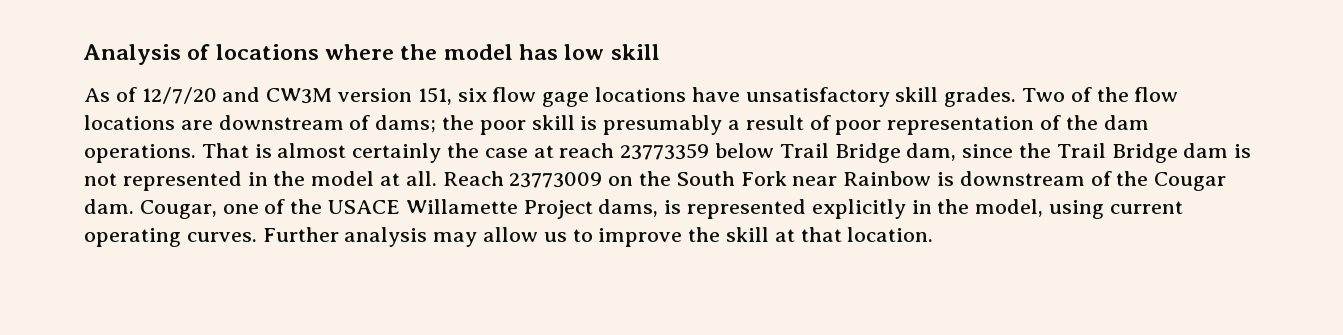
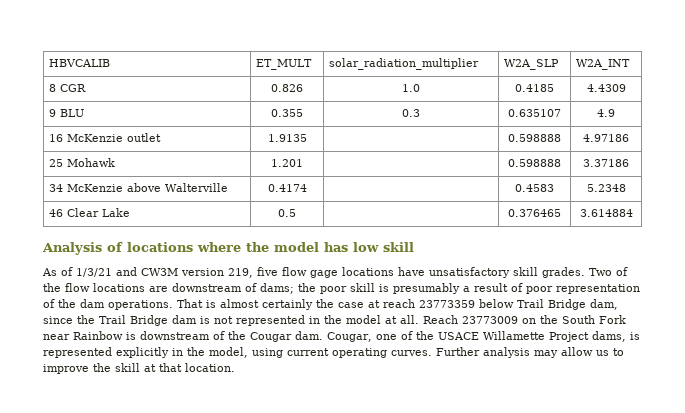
(83, 54) none -> [48,59,110,67] [255,59,312,70] [328,58,479,70] [503,59,559,70] [575,59,630,70] [48,84,86,92] [271,84,303,92] [401,84,420,92] [515,84,554,92] [586,84,626,92] [48,109,84,117] [271,109,303,117] [401,109,420,117] [508,109,561,117] [597,109,615,117] [48,133,161,142] [267,134,307,142] [508,134,561,142] [583,134,629,142] [48,158,115,167] [271,159,303,167] [508,159,561,167] [583,159,629,167] [48,183,228,192] [267,184,307,192] [515,184,554,192] [586,184,626,192] [48,208,130,217] [278,209,296,217] [508,209,561,217] [579,209,633,217] HBVCALIB | ET_MULT | solar_radiation_multiplier | W2A_SLP | W2A_INT // 8 CGR | 0.826 | 1.0 | 0.4185 | 4.4309 // 9 BLU | 0.355 | 0.3 | 0.635107 | 4.9 // 16 McKenzie outlet | 1.9135 | | 0.598888 | 4.97186 // 25 Mohawk | 1.201 | | 0.598888 | 3.37186 // 34 McKenzie above Walterville | 0.4174 | | 0.4583 | 5.2348 // 46 Clear Lake | 0.5 | | 0.376465 | 3.614884 //
[141,87,217,104] 12/7/20 -> [76,268,112,277] 1/3/21
[417,87,487,105] 151, six -> [228,267,278,278] 219, five

